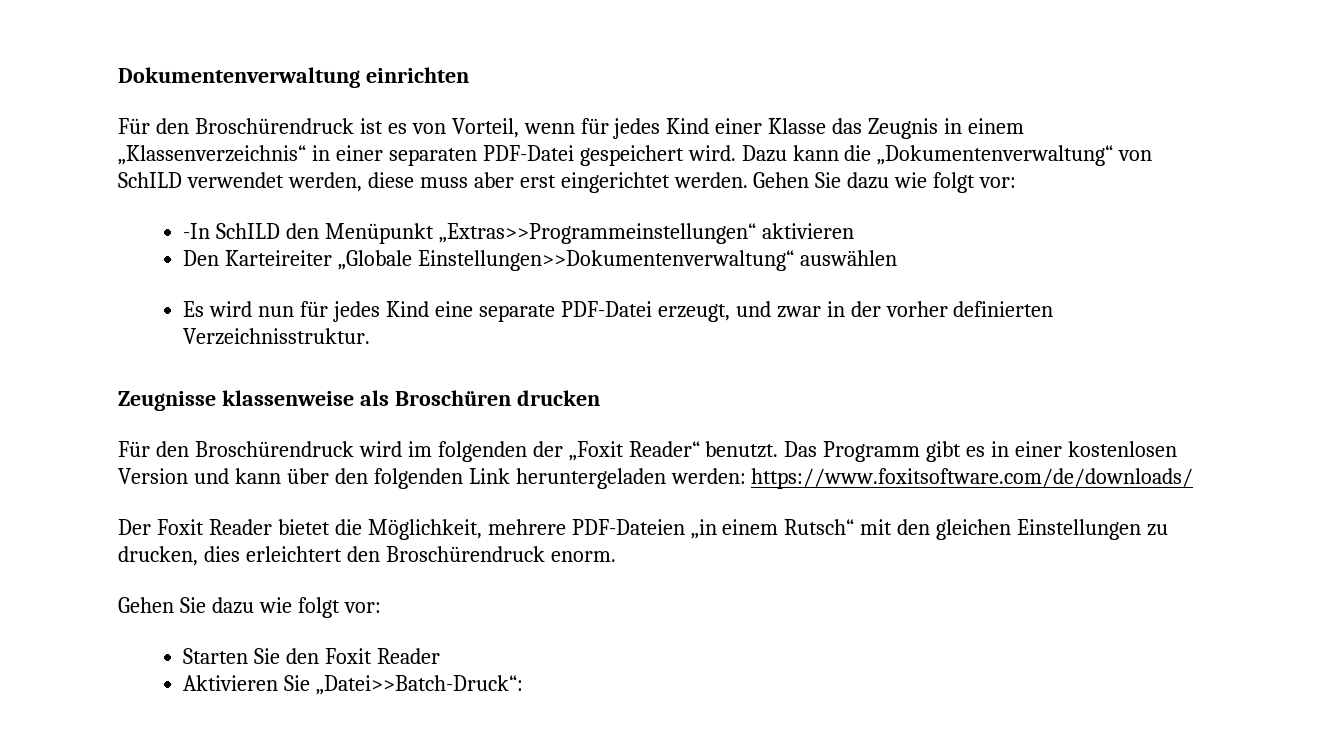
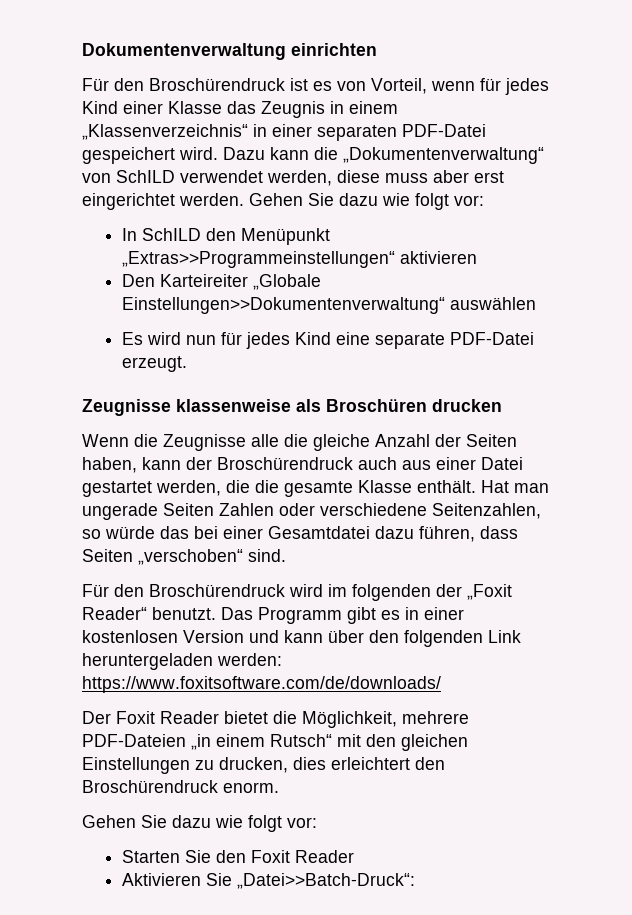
[183,223,211,239] -In -> [122,228,138,241] In
[657,301,1054,322] [183,328,371,345] erzeugt, und zwar in der vorher definierten Verzeichnisstruktur. -> [122,356,188,372] erzeugt.
(600, 398) none -> [82,434,517,451] [82,457,523,473] [82,480,549,497] [82,503,541,520] [82,526,518,542] [82,549,286,565] // Wenn die Zeugnisse alle die gleiche Anzahl der Seiten haben, kann der Broschürendruck auch aus einer Datei gestartet werden, die die gesamte Klasse enthält. Hat man ungerade Seiten Zahlen oder verschiedene Seitenzahlen, so würde das bei einer Gesamtdatei dazu führen, dass Seiten „verschoben“ sind.

